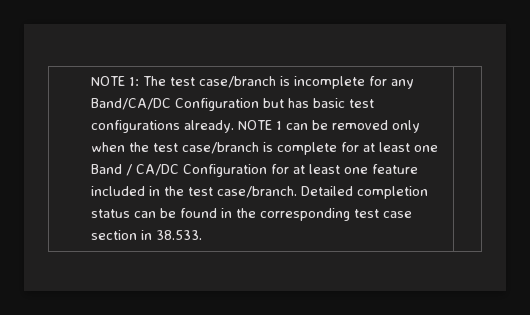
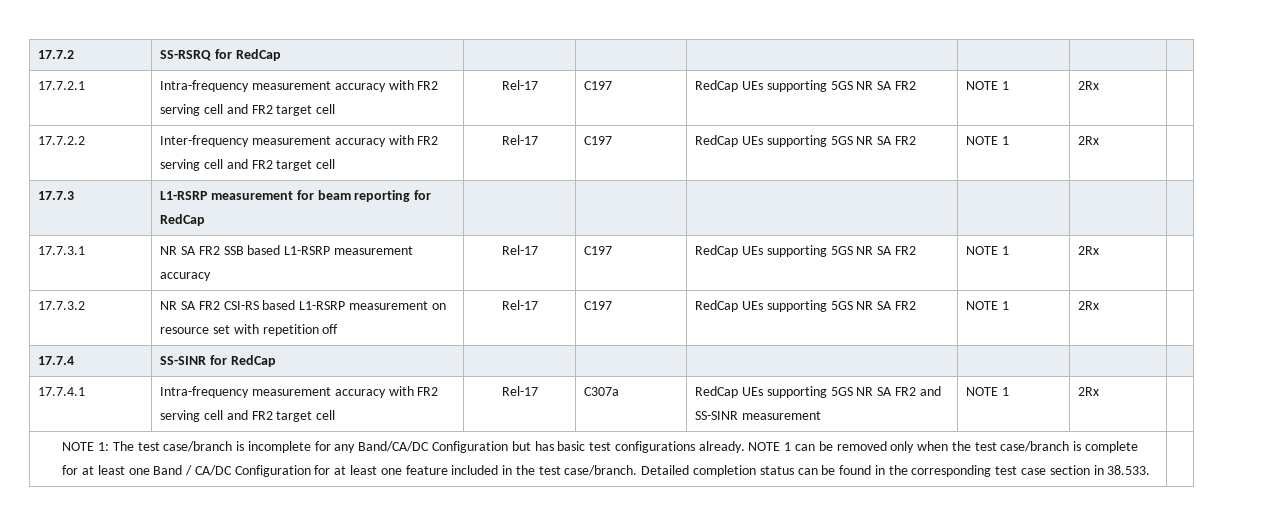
(90, 81) none -> [38,50,75,59] [160,49,281,61] [38,81,86,90] [160,80,439,92] [160,104,336,116] [501,80,538,90] [584,81,613,90] [695,80,917,92] [966,81,1010,90] [1078,81,1100,90] [38,136,86,145] [160,135,439,147] [160,159,336,171] [501,135,538,145] [584,136,613,145] [695,135,917,147] [966,136,1010,145] [1078,136,1100,145] [38,191,75,200] [160,190,432,202] [160,214,206,226] [38,246,86,255] [160,245,414,255] [160,272,212,281] [501,245,538,255] [584,246,613,255] [695,245,917,257] [966,246,1010,255] [1078,246,1100,255] [38,301,86,310] [160,300,446,310] [160,324,339,336] [501,300,538,310] [584,301,613,310] [695,300,917,312] [966,301,1010,310] [1078,301,1100,310] [38,356,75,365] [160,355,276,367] [38,387,86,396] [160,386,439,398] [160,410,336,422] [501,386,538,396] [584,387,620,396] [695,386,941,398] [695,411,822,420] [966,387,1010,396] [1078,387,1100,396] 17.7.2 | SS-RSRQ for RedCap | | | | | | // 17.7.2.1 | Intra-frequency measurement accuracy with FR2 serving cell and FR2 target cell | Rel-17 | C197 | RedCap UEs supporting 5GS NR SA FR2 | NOTE 1 | 2Rx | // 17.7.2.2 | Inter-frequency measurement accuracy with FR2 serving cell and FR2 target cell | Rel-17 | C197 | RedCap UEs supporting 5GS NR SA FR2 | NOTE 1 | 2Rx | // 17.7.3 | L1-RSRP measurement for beam reporting for RedCap | | | | | | // 17.7.3.1 | NR SA FR2 SSB based L1-RSRP measurement accuracy | Rel-17 | C197 | RedCap UEs supporting 5GS NR SA FR2 | NOTE 1 | 2Rx | // 17.7.3.2 | NR SA FR2 CSI-RS based L1-RSRP measurement on resource set with repetition off | Rel-17 | C197 | RedCap UEs supporting 5GS NR SA FR2 | NOTE 1 | 2Rx | // 17.7.4 | SS-SINR for RedCap | | | | | | // 17.7.4.1 | Intra-frequency measurement accuracy with FR2 serving cell and FR2 target cell | Rel-17 | C307a | RedCap UEs supporting 5GS NR SA FR2 and SS-SINR measurement | NOTE 1 | 2Rx | //

